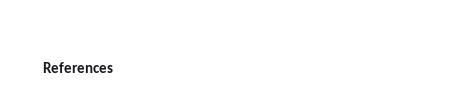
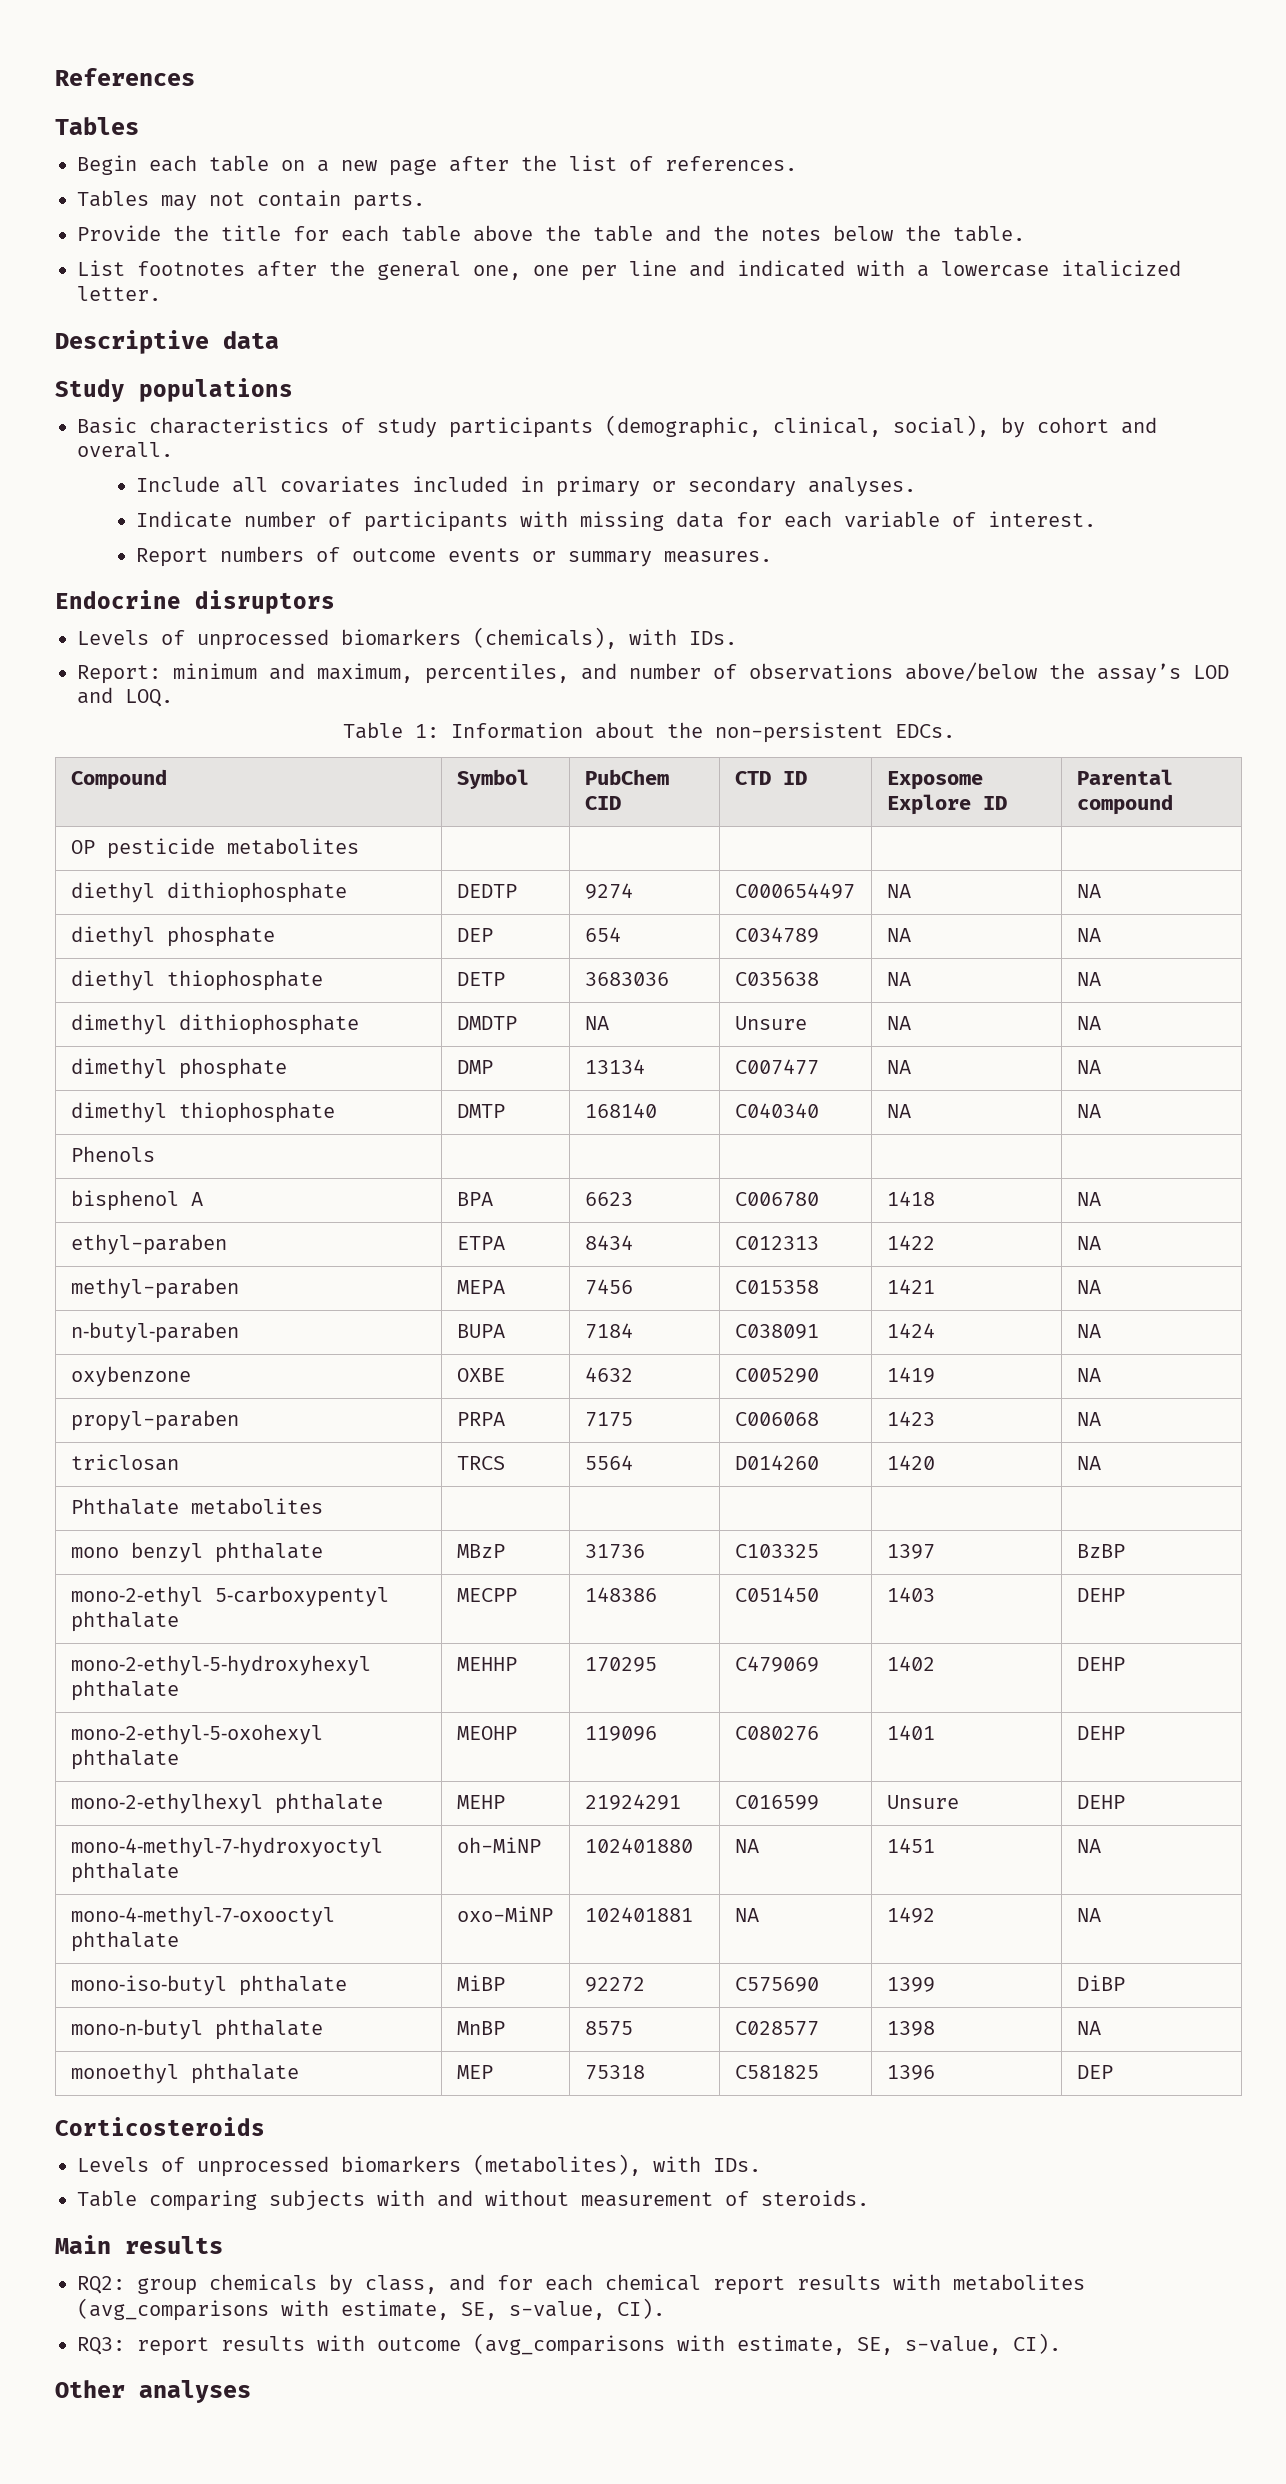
(113, 67) none -> [55,117,139,135] [77,155,797,176] [77,190,425,211] [77,225,1025,242] [77,260,1181,281] [77,286,161,301] [55,330,279,354] [55,378,293,402] [77,415,1157,438] [77,442,173,458] [135,476,916,497] [135,511,1096,532] [135,546,772,567] [55,590,335,614] [77,627,737,650] [77,662,1229,684] [77,687,173,707] [342,722,955,743] [70,769,167,790] [456,769,529,789] [584,769,669,785] [584,796,621,810] [734,771,807,785] [886,771,983,790] [886,794,1007,815] [1076,769,1173,785] [1076,794,1173,815] [70,838,359,859] [70,882,347,903] [456,884,517,898] [584,883,633,899] [734,883,855,899] [886,884,911,898] [1076,884,1101,898] [70,926,275,947] [456,928,493,942] [584,927,621,942] [734,927,819,943] [886,928,911,942] [1076,928,1101,942] [70,970,323,991] [456,972,505,986] [584,972,669,986] [734,972,819,986] [886,972,911,986] [1076,972,1101,986] [70,1014,359,1035] [456,1016,517,1030] [584,1016,609,1030] [734,1016,807,1030] [886,1016,911,1030] [1076,1016,1101,1030] [70,1058,287,1079] [456,1060,493,1074] [584,1059,645,1074] [734,1059,819,1075] [886,1060,911,1074] [1076,1060,1101,1074] [70,1102,335,1123] [456,1104,505,1118] [584,1103,657,1118] [734,1103,819,1118] [886,1104,911,1118] [1076,1104,1101,1118] [70,1146,155,1162] [70,1190,203,1211] [456,1192,493,1206] [584,1192,633,1206] [734,1192,819,1207] [886,1191,935,1206] [1076,1192,1101,1206] [70,1234,227,1255] [456,1236,505,1250] [584,1235,633,1250] [734,1236,819,1250] [886,1235,935,1250] [1076,1236,1101,1250] [70,1278,239,1299] [456,1280,505,1294] [584,1279,633,1295] [734,1280,819,1294] [886,1279,935,1294] [1076,1280,1101,1294] [70,1322,239,1343] [456,1324,505,1338] [584,1323,633,1339] [734,1324,819,1339] [886,1323,935,1338] [1076,1324,1101,1338] [70,1366,191,1387] [456,1368,505,1382] [584,1367,633,1382] [734,1368,819,1383] [886,1367,935,1383] [1076,1368,1101,1382] [70,1410,239,1431] [456,1412,505,1426] [584,1412,633,1427] [734,1412,819,1426] [886,1411,935,1426] [1076,1412,1101,1426] [70,1454,179,1471] [456,1456,505,1470] [584,1455,633,1470] [734,1455,819,1470] [886,1455,935,1470] [1076,1456,1101,1470] [70,1498,323,1515] [70,1542,323,1563] [456,1544,505,1558] [584,1544,645,1559] [734,1544,819,1558] [886,1544,935,1559] [1076,1544,1125,1558] [70,1586,389,1607] [70,1611,179,1632] [456,1588,517,1602] [584,1587,657,1602] [734,1587,819,1602] [886,1587,935,1602] [1076,1588,1125,1602] [70,1655,371,1676] [70,1680,179,1701] [456,1657,517,1671] [584,1657,657,1672] [734,1656,819,1672] [886,1656,935,1671] [1076,1657,1125,1671] [70,1724,323,1745] [70,1749,179,1770] [456,1726,517,1740] [584,1726,657,1741] [734,1726,819,1741] [886,1725,935,1740] [1076,1726,1125,1740] [70,1793,383,1814] [456,1795,505,1809] [584,1794,681,1810] [734,1795,819,1810] [886,1795,959,1809] [1076,1795,1125,1809] [70,1837,383,1858] [70,1862,179,1883] [456,1837,541,1853] [584,1838,693,1853] [734,1839,759,1853] [886,1838,935,1853] [1076,1839,1101,1853] [70,1906,335,1927] [70,1931,179,1952] [456,1906,553,1922] [584,1907,693,1922] [734,1908,759,1922] [886,1907,935,1923] [1076,1908,1101,1922] [70,1975,347,1996] [456,1975,505,1991] [584,1977,645,1992] [734,1977,819,1992] [886,1977,935,1992] [1076,1975,1125,1991] [70,2019,323,2040] [456,2021,505,2035] [584,2021,633,2036] [734,2021,819,2036] [886,2021,935,2036] [1076,2021,1101,2035] [70,2063,299,2084] [456,2065,493,2079] [584,2065,645,2080] [734,2065,819,2079] [886,2065,935,2080] [1076,2065,1113,2079] [55,2117,265,2136] [77,2154,761,2177] [77,2190,869,2211] [55,2235,223,2254] [77,2274,1085,2295] [77,2298,665,2321] [77,2333,1061,2356] [55,2380,251,2403] // Tables // Begin each table on a new page after the list of references. // Tables may not contain parts. // Provide the title for each table above the table and the notes below the table. // List footnotes after the general one, one per line and indicated with a lowercase italicized letter. // Descriptive data // Study populations // Basic characteristics of study participants (demographic, clinical, social), by cohort and overall. // Include all covariates included in primary or secondary analyses. // Indicate number of participants with missing data for each variable of interest. // Report numbers of outcome events or summary measures. // Endocrine disruptors // Levels of unprocessed biomarkers (chemicals), with IDs. // Report: minimum and maximum, percentiles, and number of observations above/below the assay’s LOD and LOQ. // Table 1: Information about the non-persistent EDCs. // Compound | Symbol | PubChem CID | CTD ID | Exposome Explore ID | Parental compound // OP pesticide metabolites | | | | | // diethyl dithiophosphate | DEDTP | 9274 | C000654497 | NA | NA // diethyl phosphate | DEP | 654 | C034789 | NA | NA // diethyl thiophosphate | DETP | 3683036 | C035638 | NA | NA // dimethyl dithiophosphate | DMDTP | NA | Unsure | NA | NA // dimethyl phosphate | DMP | 13134 | C007477 | NA | NA // dimethyl thiophosphate | DMTP | 168140 | C040340 | NA | NA // Phenols | | | | | // bisphenol A | BPA | 6623 | C006780 | 1418 | NA // ethyl-paraben | ETPA | 8434 | C012313 | 1422 | NA // methyl-paraben | MEPA | 7456 | C015358 | 1421 | NA // n‑butyl‑paraben | BUPA | 7184 | C038091 | 1424 | NA // oxybenzone | OXBE | 4632 | C005290 | 1419 | NA // propyl-paraben | PRPA | 7175 | C006068 | 1423 | NA // triclosan | TRCS | 5564 | D014260 | 1420 | NA // Phthalate metabolites | | | | | // mono benzyl phthalate | MBzP | 31736 | C103325 | 1397 | BzBP // mono‑2‑ethyl 5‑carboxypentyl phthalate | MECPP | 148386 | C051450 | 1403 | DEHP // mono‑2‑ethyl‑5‑hydroxyhexyl phthalate | MEHHP | 170295 | C479069 | 1402 | DEHP // mono‑2‑ethyl‑5‑oxohexyl phthalate | MEOHP | 119096 | C080276 | 1401 | DEHP // mono‑2‑ethylhexyl phthalate | MEHP | 21924291 | C016599 | Unsure | DEHP // mono‑4‑methyl‑7‑hydroxyoctyl phthalate | oh-MiNP | 102401880 | NA | 1451 | NA // mono‑4‑methyl‑7‑oxooctyl phthalate | oxo-MiNP | 102401881 | NA | 1492 | NA // mono‑iso‑butyl phthalate | MiBP | 92272 | C575690 | 1399 | DiBP // mono‑n‑butyl phthalate | MnBP | 8575 | C028577 | 1398 | NA // monoethyl phthalate | MEP | 75318 | C581825 | 1396 | DEP // Corticosteroids // Levels of unprocessed biomarkers (metabolites), with IDs. // Table comparing subjects with and without measurement of steroids. // Main results // RQ2: group chemicals by class, and for each chemical report results with metabolites (avg_comparisons with estimate, SE, s-value, CI). // RQ3: report results with outcome (avg_comparisons with estimate, SE, s-value, CI). // Other analyses

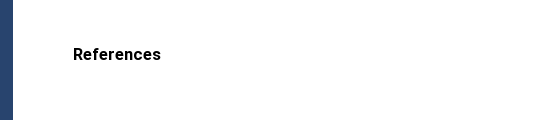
[55,117,139,135] [77,155,797,176] [77,190,425,211] [77,225,1025,242] [77,260,1181,281] [77,286,161,301] [55,330,279,354] [55,378,293,402] [77,415,1157,438] [77,442,173,458] [135,476,916,497] [135,511,1096,532] [135,546,772,567] [55,590,335,614] [77,627,737,650] [77,662,1229,684] [77,687,173,707] [342,722,955,743] [70,769,167,790] [456,769,529,789] [584,769,669,785] [584,796,621,810] [734,771,807,785] [886,771,983,790] [886,794,1007,815] [1076,769,1173,785] [1076,794,1173,815] [70,838,359,859] [70,882,347,903] [456,884,517,898] [584,883,633,899] [734,883,855,899] [886,884,911,898] [1076,884,1101,898] [70,926,275,947] [456,928,493,942] [584,927,621,942] [734,927,819,943] [886,928,911,942] [1076,928,1101,942] [70,970,323,991] [456,972,505,986] [584,972,669,986] [734,972,819,986] [886,972,911,986] [1076,972,1101,986] [70,1014,359,1035] [456,1016,517,1030] [584,1016,609,1030] [734,1016,807,1030] [886,1016,911,1030] [1076,1016,1101,1030] [70,1058,287,1079] [456,1060,493,1074] [584,1059,645,1074] [734,1059,819,1075] [886,1060,911,1074] [1076,1060,1101,1074] [70,1102,335,1123] [456,1104,505,1118] [584,1103,657,1118] [734,1103,819,1118] [886,1104,911,1118] [1076,1104,1101,1118] [70,1146,155,1162] [70,1190,203,1211] [456,1192,493,1206] [584,1192,633,1206] [734,1192,819,1207] [886,1191,935,1206] [1076,1192,1101,1206] [70,1234,227,1255] [456,1236,505,1250] [584,1235,633,1250] [734,1236,819,1250] [886,1235,935,1250] [1076,1236,1101,1250] [70,1278,239,1299] [456,1280,505,1294] [584,1279,633,1295] [734,1280,819,1294] [886,1279,935,1294] [1076,1280,1101,1294] [70,1322,239,1343] [456,1324,505,1338] [584,1323,633,1339] [734,1324,819,1339] [886,1323,935,1338] [1076,1324,1101,1338] [70,1366,191,1387] [456,1368,505,1382] [584,1367,633,1382] [734,1368,819,1383] [886,1367,935,1383] [1076,1368,1101,1382] [70,1410,239,1431] [456,1412,505,1426] [584,1412,633,1427] [734,1412,819,1426] [886,1411,935,1426] [1076,1412,1101,1426] [70,1454,179,1471] [456,1456,505,1470] [584,1455,633,1470] [734,1455,819,1470] [886,1455,935,1470] [1076,1456,1101,1470] [70,1498,323,1515] [70,1542,323,1563] [456,1544,505,1558] [584,1544,645,1559] [734,1544,819,1558] [886,1544,935,1559] [1076,1544,1125,1558] [70,1586,389,1607] [70,1611,179,1632] [456,1588,517,1602] [584,1587,657,1602] [734,1587,819,1602] [886,1587,935,1602] [1076,1588,1125,1602] [70,1655,371,1676] [70,1680,179,1701] [456,1657,517,1671] [584,1657,657,1672] [734,1656,819,1672] [886,1656,935,1671] [1076,1657,1125,1671] [70,1724,323,1745] [70,1749,179,1770] [456,1726,517,1740] [584,1726,657,1741] [734,1726,819,1741] [886,1725,935,1740] [1076,1726,1125,1740] [70,1793,383,1814] [456,1795,505,1809] [584,1794,681,1810] [734,1795,819,1810] [886,1795,959,1809] [1076,1795,1125,1809] [70,1837,383,1858] [70,1862,179,1883] [456,1837,541,1853] [584,1838,693,1853] [734,1839,759,1853] [886,1838,935,1853] [1076,1839,1101,1853] [70,1906,335,1927] [70,1931,179,1952] [456,1906,553,1922] [584,1907,693,1922] [734,1908,759,1922] [886,1907,935,1923] [1076,1908,1101,1922] [70,1975,347,1996] [456,1975,505,1991] [584,1977,645,1992] [734,1977,819,1992] [886,1977,935,1992] [1076,1975,1125,1991] [70,2019,323,2040] [456,2021,505,2035] [584,2021,633,2036] [734,2021,819,2036] [886,2021,935,2036] [1076,2021,1101,2035] [70,2063,299,2084] [456,2065,493,2079] [584,2065,645,2080] [734,2065,819,2079] [886,2065,935,2080] [1076,2065,1113,2079] [55,2117,265,2136] [77,2154,761,2177] [77,2190,869,2211] [55,2235,223,2254] [77,2274,1085,2295] [77,2298,665,2321] [77,2333,1061,2356] [55,2380,251,2403] // Tables // Begin each table on a new page after the list of references. // Tables may not contain parts. // Provide the title for each table above the table and the notes below the table. // List footnotes after the general one, one per line and indicated with a lowercase italicized letter. // Descriptive data // Study populations // Basic characteristics of study participants (demographic, clinical, social), by cohort and overall. // Include all covariates included in primary or secondary analyses. // Indicate number of participants with missing data for each variable of interest. // Report numbers of outcome events or summary measures. // Endocrine disruptors // Levels of unprocessed biomarkers (chemicals), with IDs. // Report: minimum and maximum, percentiles, and number of observations above/below the assay’s LOD and LOQ. // Table 1: Information about the non-persistent EDCs. // Compound | Symbol | PubChem CID | CTD ID | Exposome Explore ID | Parental compound // OP pesticide metabolites | | | | | // diethyl dithiophosphate | DEDTP | 9274 | C000654497 | NA | NA // diethyl phosphate | DEP | 654 | C034789 | NA | NA // diethyl thiophosphate | DETP | 3683036 | C035638 | NA | NA // dimethyl dithiophosphate | DMDTP | NA | Unsure | NA | NA // dimethyl phosphate | DMP | 13134 | C007477 | NA | NA // dimethyl thiophosphate | DMTP | 168140 | C040340 | NA | NA // Phenols | | | | | // bisphenol A | BPA | 6623 | C006780 | 1418 | NA // ethyl-paraben | ETPA | 8434 | C012313 | 1422 | NA // methyl-paraben | MEPA | 7456 | C015358 | 1421 | NA // n‑butyl‑paraben | BUPA | 7184 | C038091 | 1424 | NA // oxybenzone | OXBE | 4632 | C005290 | 1419 | NA // propyl-paraben | PRPA | 7175 | C006068 | 1423 | NA // triclosan | TRCS | 5564 | D014260 | 1420 | NA // Phthalate metabolites | | | | | // mono benzyl phthalate | MBzP | 31736 | C103325 | 1397 | BzBP // mono‑2‑ethyl 5‑carboxypentyl phthalate | MECPP | 148386 | C051450 | 1403 | DEHP // mono‑2‑ethyl‑5‑hydroxyhexyl phthalate | MEHHP | 170295 | C479069 | 1402 | DEHP // mono‑2‑ethyl‑5‑oxohexyl phthalate | MEOHP | 119096 | C080276 | 1401 | DEHP // mono‑2‑ethylhexyl phthalate | MEHP | 21924291 | C016599 | Unsure | DEHP // mono‑4‑methyl‑7‑hydroxyoctyl phthalate | oh-MiNP | 102401880 | NA | 1451 | NA // mono‑4‑methyl‑7‑oxooctyl phthalate | oxo-MiNP | 102401881 | NA | 1492 | NA // mono‑iso‑butyl phthalate | MiBP | 92272 | C575690 | 1399 | DiBP // mono‑n‑butyl phthalate | MnBP | 8575 | C028577 | 1398 | NA // monoethyl phthalate | MEP | 75318 | C581825 | 1396 | DEP // Corticosteroids // Levels of unprocessed biomarkers (metabolites), with IDs. // Table comparing subjects with and without measurement of steroids. // Main results // RQ2: group chemicals by class, and for each chemical report results with metabolites (avg_comparisons with estimate, SE, s-value, CI). // RQ3: report results with outcome (avg_comparisons with estimate, SE, s-value, CI). // Other analyses -> (161, 54) none

